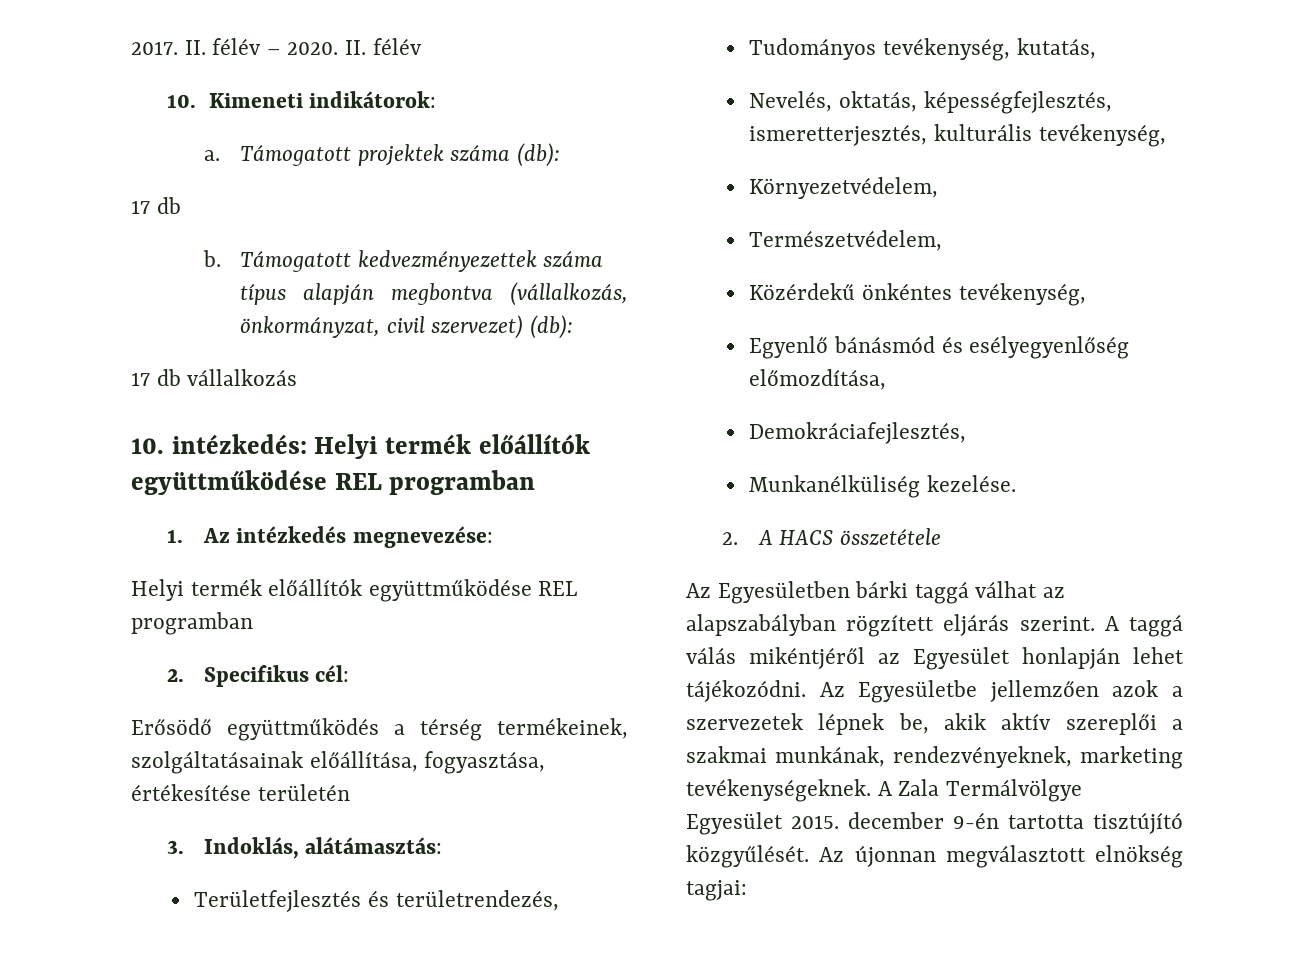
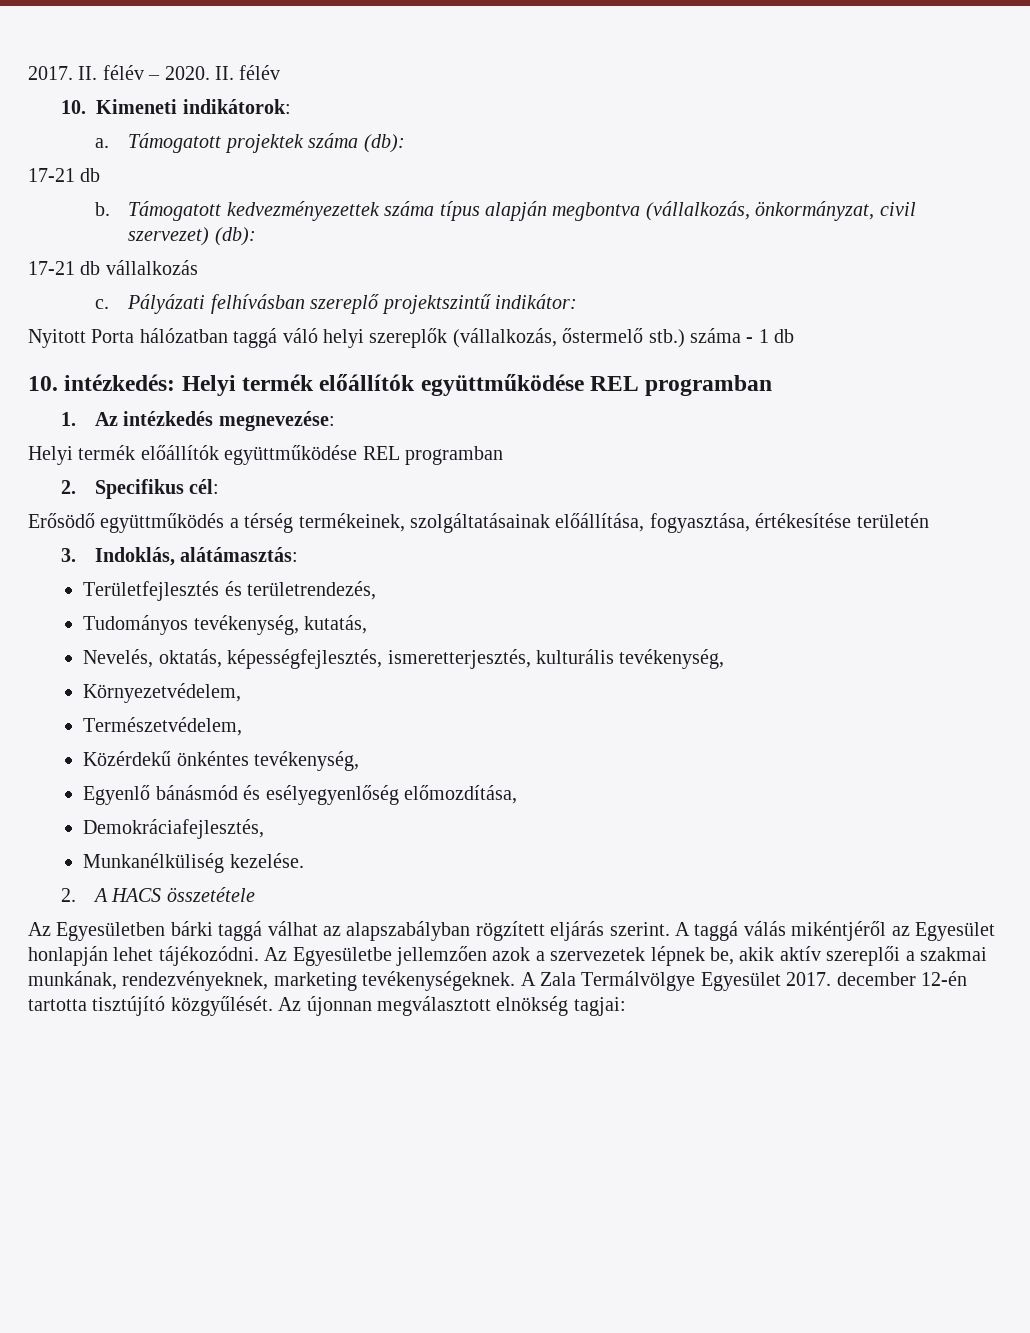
[131,200,150,214] 17 -> [28,168,75,182] 17-21
[131,372,150,386] 17 -> [28,261,75,275] 17-21
(298, 377) none -> [94,294,577,314] [28,328,795,348] // c. Pályázati felhívásban szereplő projektszintű indikátor: // Nyitott Porta hálózatban taggá váló helyi szereplők (vállalkozás, őstermelő stb.) száma - 1 db
[791,812,999,829] 2015. december 9-én -> [786,971,967,986] 2017. december 12-én

